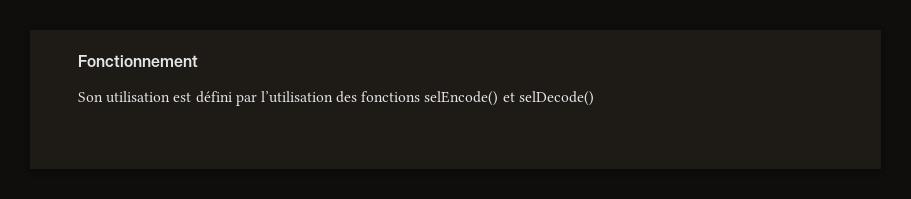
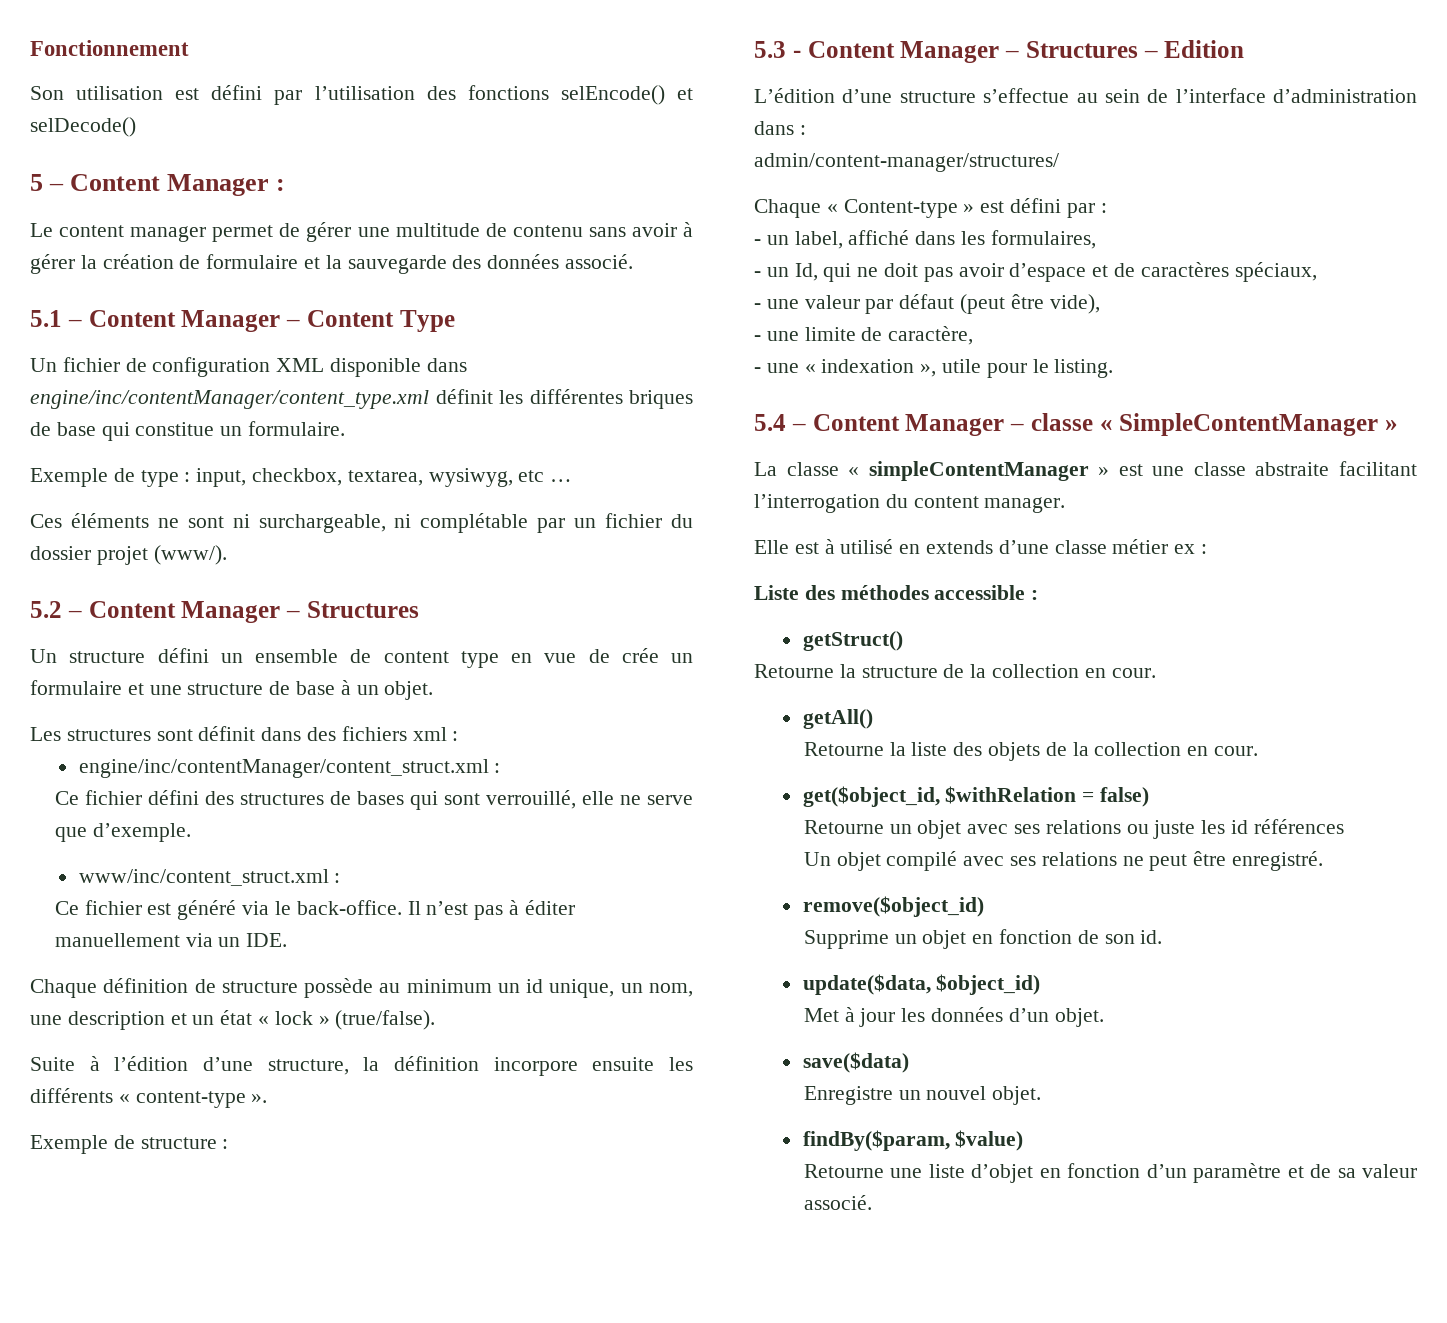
(594, 98) none -> [30,174,286,196] [30,222,693,242] [30,254,634,274] [30,310,455,332] [30,357,467,377] [30,389,693,409] [30,421,346,441] [30,468,573,487] [30,513,693,533] [30,545,227,565] [30,601,419,623] [30,648,693,668] [30,680,434,700] [30,726,459,741] [78,759,501,778] [54,790,693,810] [54,823,191,842] [78,869,341,886] [54,900,575,920] [54,933,288,947] [30,978,693,998] [30,1010,436,1030] [30,1056,693,1076] [30,1088,268,1108] [30,1135,229,1154] [754,40,1245,63] [754,88,1417,103] [754,121,806,135] [754,153,1059,172] [754,198,1107,218] [754,230,1096,249] [754,262,1317,282] [754,294,1100,314] [754,326,974,345] [754,359,1114,378] [754,413,1398,436] [754,461,1417,481] [754,494,1066,513] [754,539,1208,554] [754,585,1039,600] [802,631,903,651] [754,664,1156,678] [802,709,873,729] [803,742,1258,761] [802,786,1149,807] [803,819,1344,839] [803,851,1323,871] [802,896,984,917] [803,929,1163,949] [802,974,1041,995] [803,1007,1104,1027] [802,1052,909,1073] [803,1086,1042,1105] [802,1130,1024,1151] [803,1163,1417,1183] [803,1195,872,1210] // 5 – Content Manager : // Le content manager permet de gérer une multitude de contenu sans avoir à gérer la création de formulaire et la sauvegarde des données associé. // 5.1 – Content Manager – Content Type // Un fichier de configuration XML disponible dans engine/inc/contentManager/content_type.xml définit les différentes briques de base qui constitue un formulaire. // Exemple de type : input, checkbox, textarea, wysiwyg, etc … // Ces éléments ne sont ni surchargeable, ni complétable par un fichier du dossier projet (www/). // 5.2 – Content Manager – Structures // Un structure défini un ensemble de content type en vue de crée un formulaire et une structure de base à un objet. // Les structures sont définit dans des fichiers xml : // engine/inc/contentManager/content_struct.xml : // Ce fichier défini des structures de bases qui sont verrouillé, elle ne serve que d’exemple. // www/inc/content_struct.xml : // Ce fichier est généré via le back-office. Il n’est pas à éditer manuellement via un IDE. // Chaque définition de structure possède au minimum un id unique, un nom, une description et un état « lock » (true/false). // Suite à l’édition d’une structure, la définition incorpore ensuite les différents « content-type ». // Exemple de structure : // 5.3 - Content Manager – Structures – Edition // L’édition d’une structure s’effectue au sein de l’interface d’administration dans : // admin/content-manager/structures/ // Chaque « Content-type » est défini par : // - un label, affiché dans les formulaires, // - un Id, qui ne doit pas avoir d’espace et de caractères spéciaux, // - une valeur par défaut (peut être vide), // - une limite de caractère, // - une « indexation », utile pour le listing. // 5.4 – Content Manager – classe « SimpleContentManager » // La classe « simpleContentManager » est une classe abstraite facilitant l’interrogation du content manager. // Elle est à utilisé en extends d’une classe métier ex : // Liste des méthodes accessible : // getStruct() // Retourne la structure de la collection en cour. // getAll() // Retourne la liste des objets de la collection en cour. // get($object_id, $withRelation = false) // Retourne un objet avec ses relations ou juste les id références // Un objet compilé avec ses relations ne peut être enregistré. // remove($object_id) // Supprime un objet en fonction de son id. // update($data, $object_id) // Met à jour les données d’un objet. // save($data) // Enregistre un nouvel objet. // findBy($param, $value) // Retourne une liste d’objet en fonction d’un paramètre et de sa valeur associé.

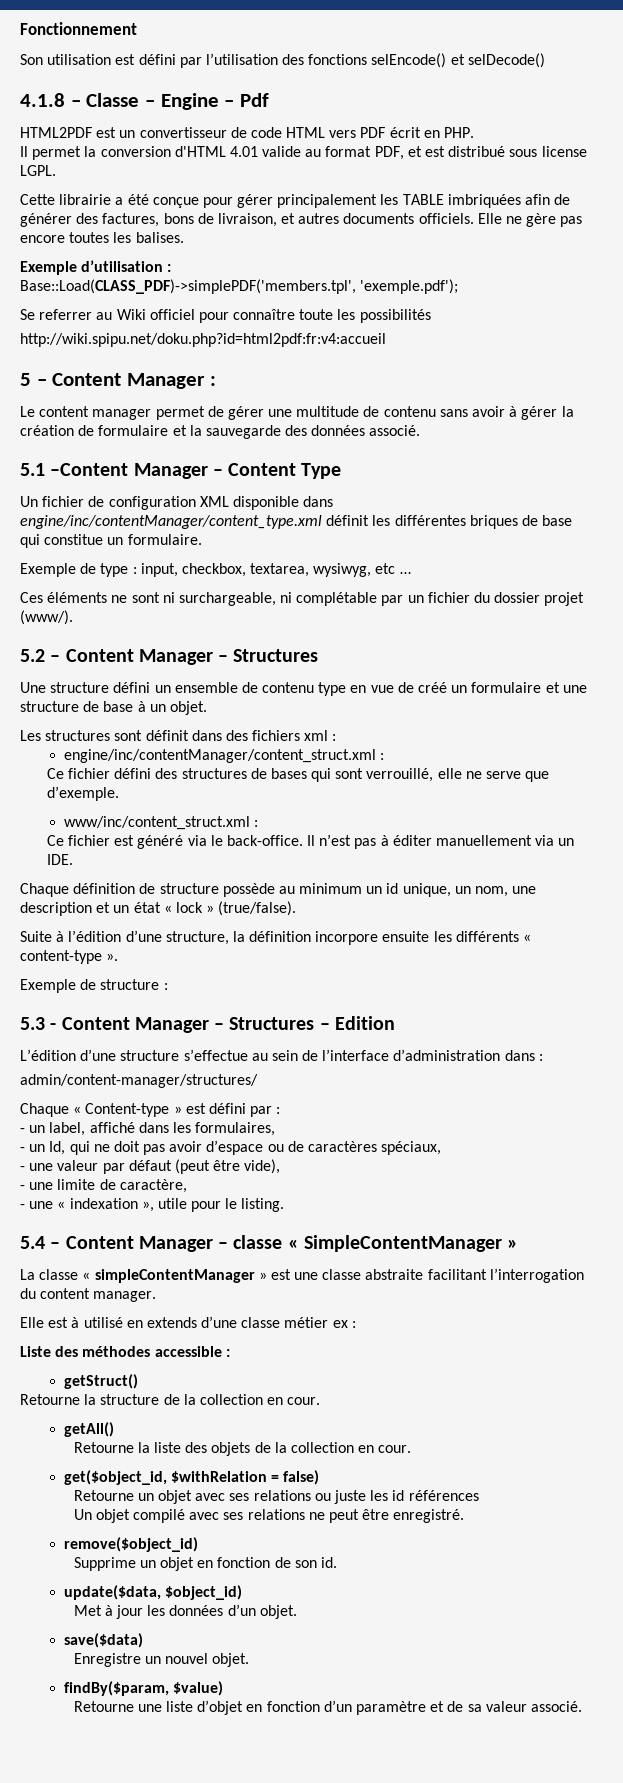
(136, 127) none -> [20,93,270,110] [20,127,475,138] [20,146,587,160] [20,165,56,176] [20,194,571,208] [20,213,583,227] [20,232,184,243] [20,260,172,275] [20,279,459,294] [20,309,431,323] [20,333,386,347] // 4.1.8 – Classe – Engine – Pdf // HTML2PDF est un convertisseur de code HTML vers PDF écrit en PHP. // Il permet la conversion d'HTML 4.01 valide au format PDF, et est distribué sous license LGPL. // Cette librairie a été conçue pour gérer principalement les TABLE imbriquées afin de générer des factures, bons de livraison, et autres documents officiels. Elle ne gère pas encore toutes les balises. // Exemple d’utilisation : // Base::Load(CLASS_PDF)->simplePDF('members.tpl', 'exemple.pdf'); // Se referrer au Wiki officiel pour connaître toute les possibilités // http://wiki.spipu.net/doku.php?id=html2pdf:fr:v4:accueil
[67,310,176,327] – Content -> [50,463,129,476] –Content
[30,649,57,663] Un -> [20,682,46,693] Une
[383,651,449,663] content -> [262,682,315,693] contenu
[621,648,659,663] crée -> [418,682,448,693] créé
[1092,265,1109,277] et -> [267,1144,284,1152] ou

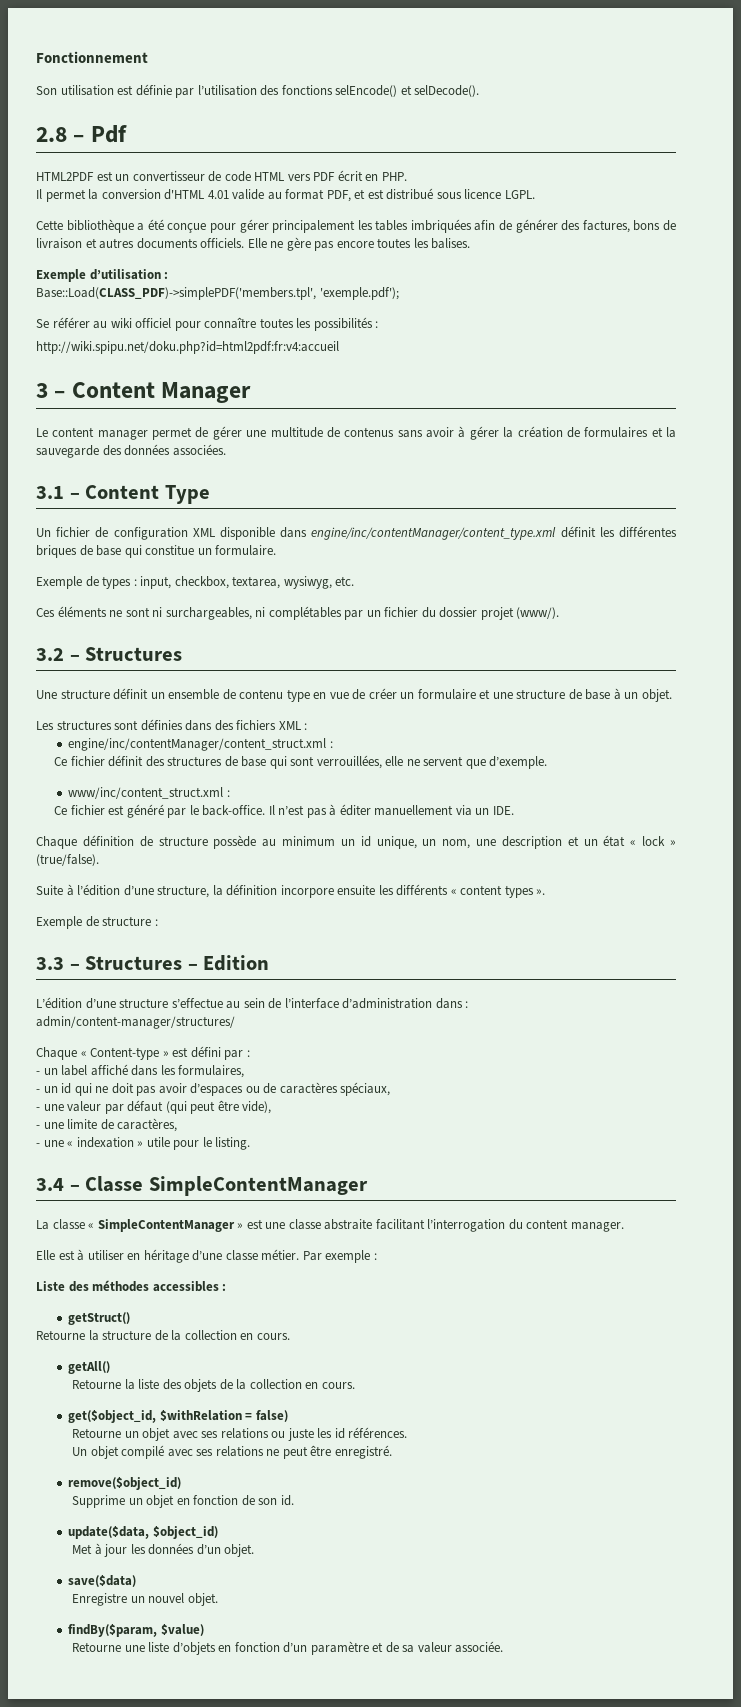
[138,54,176,65] défini -> [135,84,172,96] définie
[467,53,545,68] [20,93,219,110] selDecode() // 4.1.8 – Classe – Engine -> [414,85,480,97] [36,127,67,142] selDecode(). // 2.8
[541,146,587,157] license -> [464,189,502,199] licence
[59,194,112,205] librairie -> [66,219,134,233] bibliothèque
[402,194,444,205] TABLE -> [375,220,409,231] tables
[217,213,277,227] livraison, -> [36,238,82,249] livraison
[39,309,146,320] referrer au Wiki -> [52,317,132,329] référer au wiki
[299,309,334,320] toute -> [259,318,294,328] toutes
(431, 316) none -> [375,321,379,328] :
[20,373,216,389] 5 – Content Manager : -> [36,382,252,403] 3 – Content Manager
[383,406,436,417] contenu -> [344,427,395,437] contenus
[98,425,169,436] formulaire -> [584,427,649,438] formulaires
[369,425,421,436] [20,463,208,479] associé. // 5.1 –Content Manager -> [172,444,226,456] [36,486,64,499] associées. // 3.1
[100,563,129,577] type -> [102,576,132,589] types
[375,563,411,574] etc … -> [335,576,355,586] etc.
[178,592,378,606] surchargeable, ni complétable -> [165,606,342,620] surchargeables, ni complétables
[20,649,213,665] 5.2 – Content Manager -> [36,648,64,661] 3.2
[113,682,151,693] défini -> [113,688,149,700] définit
[418,682,448,693] créé -> [368,688,397,699] créer
[145,730,189,741] définit -> [140,719,183,731] définies
[304,730,329,741] xml -> [278,721,301,730] XML
[114,768,152,779] défini -> [108,755,144,767] définit
[270,768,307,779] bases -> [241,756,267,767] base
[366,768,434,782] verrouillé, -> [316,755,382,769] verrouillées,
[486,771,522,779] serve -> [423,756,464,766] servent
[187,835,207,846] via -> [167,808,187,818] par
[20,950,102,964] content-type -> [460,885,534,898] content types
[20,1017,209,1033] 5.3 - Content Manager -> [36,957,64,970] 3.3
[49,1122,86,1136] label, -> [61,1065,88,1076] label
[49,1141,66,1155] Id, -> [61,1083,72,1094] id
[206,1140,264,1155] d’espace -> [190,1083,244,1096] d’espaces
[174,1159,210,1174] (peut -> [165,1101,216,1114] (qui peut
[119,1179,187,1193] caractère, -> [117,1118,178,1132] caractères,
[141,1201,154,1212] », -> [137,1141,144,1147] »
[20,1235,519,1252] 5.4 – Content Manager – classe « SimpleContentManager » -> [36,1176,368,1196] 3.4 – Classe SimpleContentManager
[94,1269,255,1283] simpleContentManager -> [97,1219,235,1232] SimpleContentManager
[83,1316,348,1328] utilisé en extends d’une classe métier ex -> [87,1249,371,1263] utiliser en héritage d’une classe métier. Par exemple
[154,1346,222,1357] accessible -> [152,1281,219,1292] accessibles
[287,1397,321,1405] cour. -> [256,1333,290,1340] cours.
[378,1445,412,1453] cour. -> [321,1382,355,1389] cours.
[408,1490,479,1501] références -> [348,1427,408,1438] références.
[197,1700,244,1715] d’objet -> [172,1642,216,1655] d’objets
[530,1701,582,1712] associé. -> [455,1641,504,1653] associée.

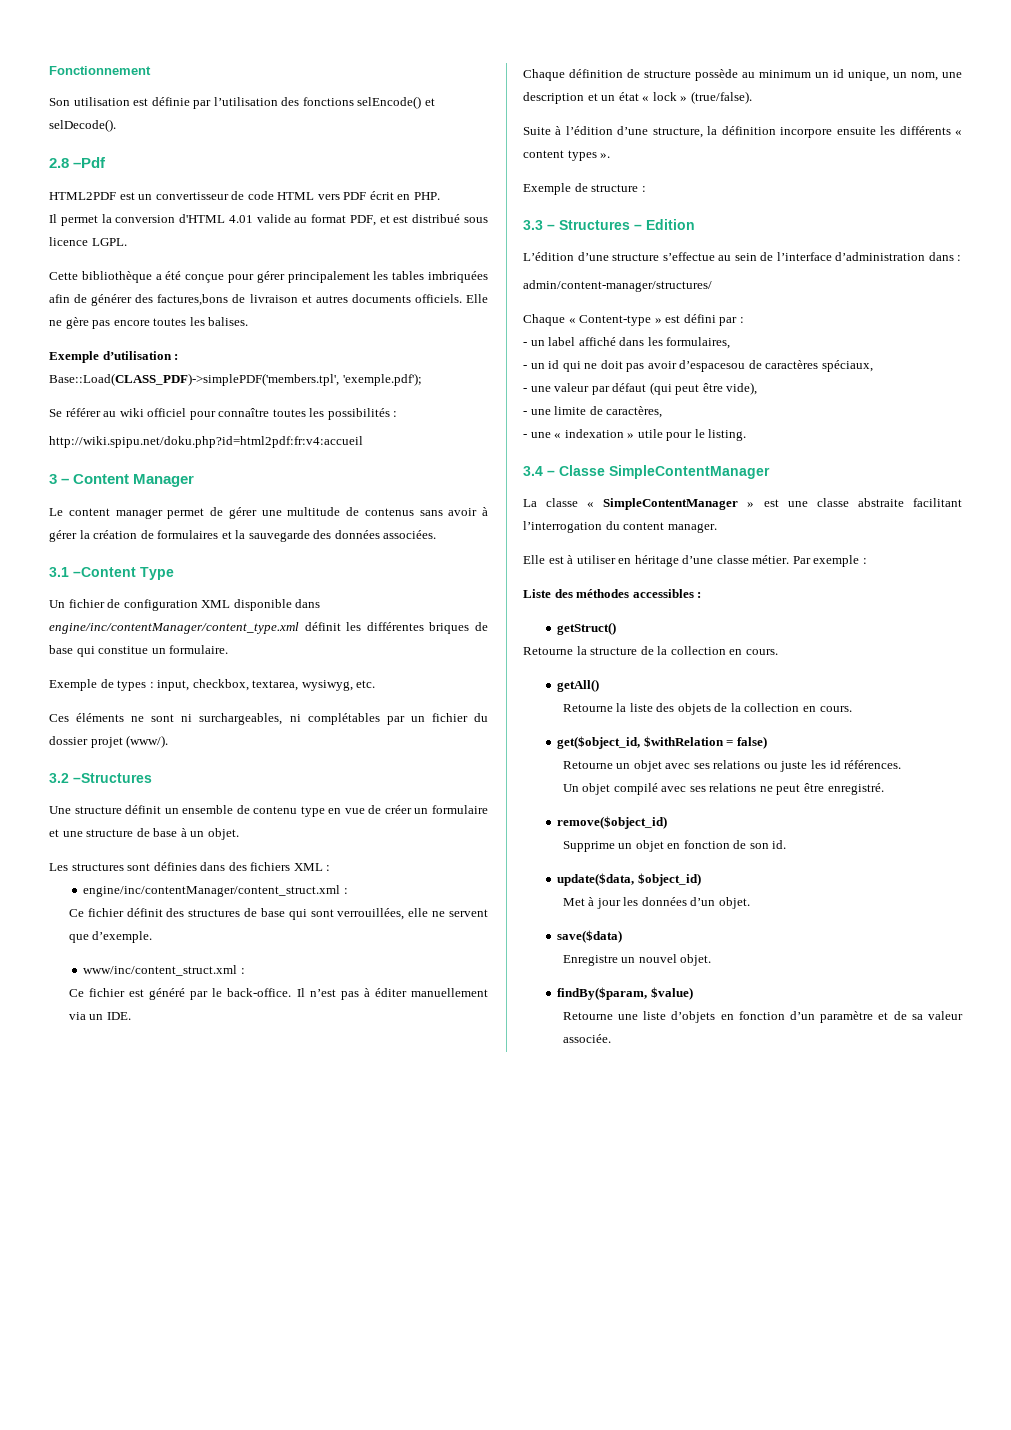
[73,125,127,143] – Pdf -> [73,157,107,168] –Pdf
[582,220,661,233] factures, bons -> [157,294,229,306] factures,bons
[69,485,160,499] – Content -> [73,567,136,577] –Content
[69,647,183,661] – Structures -> [73,773,152,783] –Structures
[190,1083,260,1096] d’espaces ou -> [679,360,746,372] d’espacesou

